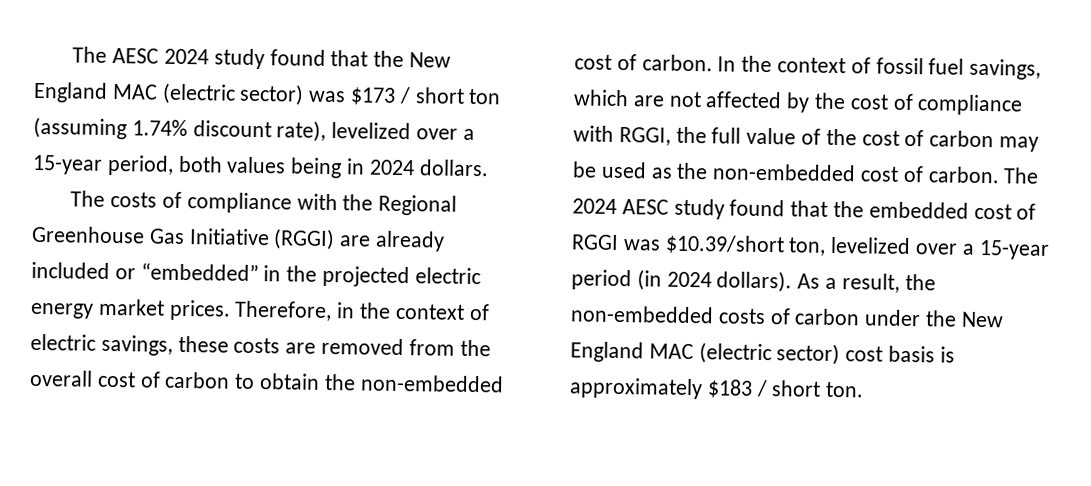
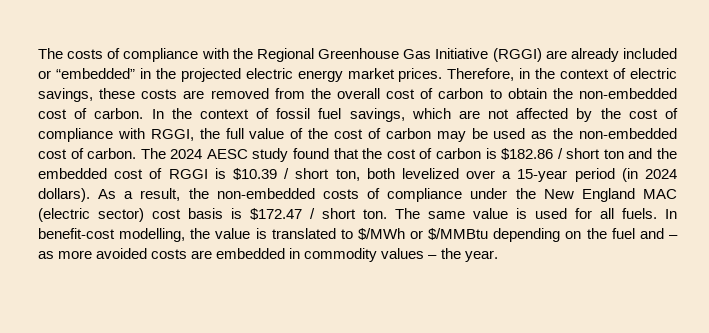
[72,46,451,70] [33,81,502,106] [33,116,475,142] [32,154,489,179] [70,190,106,207] The AESC 2024 study found that the New England MAC (electric sector) was $173 / short ton (assuming 1.74% discount rate), levelized over a 15-year period, both values being in 2024 dollars. // The -> [38,48,63,59] The
[868,201,1037,220] [571,234,827,256] embedded cost of RGGI was $10.39/short ton, -> [386,148,677,160] [38,168,395,181] cost of carbon is $182.86 / short ton and the embedded cost of RGGI is $10.39 / short ton, both
[794,308,861,326] carbon -> [387,188,463,202] compliance
[569,377,753,400] approximately $183 -> [250,208,302,220] $172.47
(865, 389) none -> [395,208,677,219] [38,228,678,242] [38,248,498,262] The same value is used for all fuels. In benefit-cost modelling, the value is translated to $/MWh or $/MMBtu depending on the fuel and – as more avoided costs are embedded in commodity values – the year.

